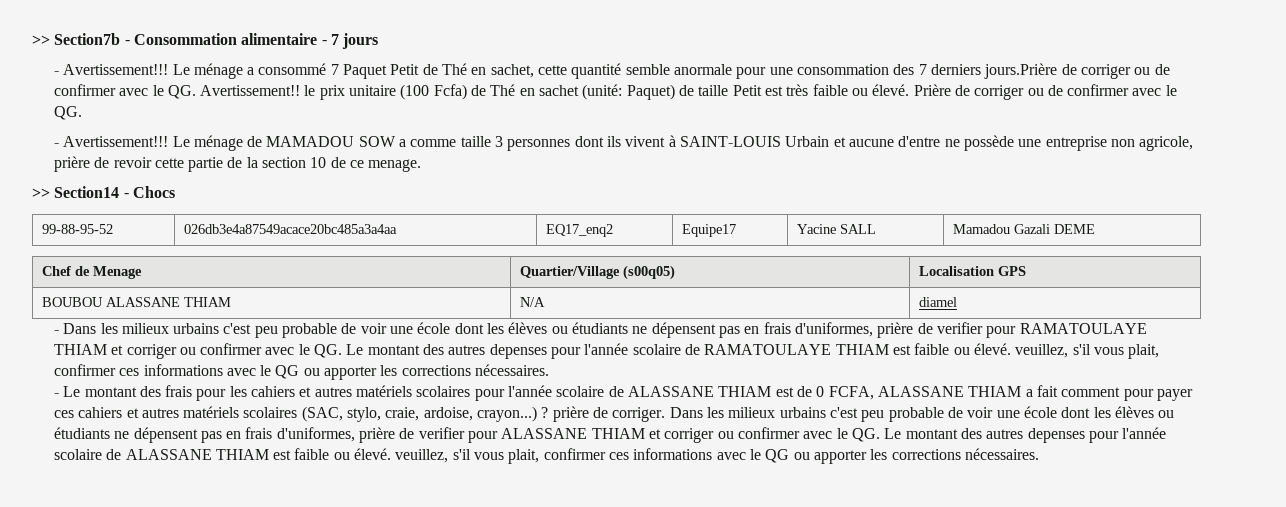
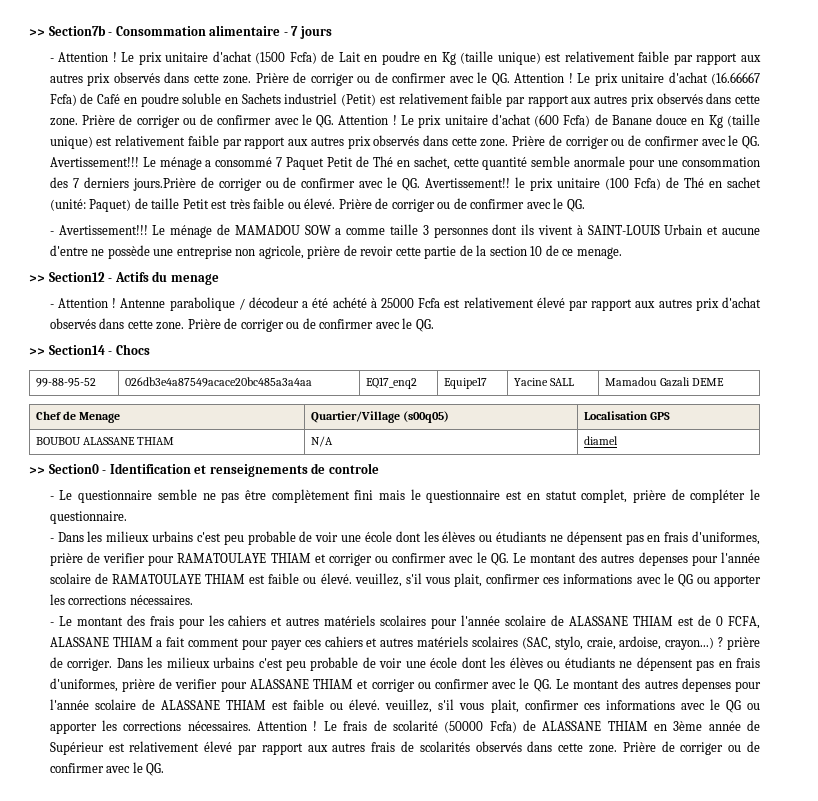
(59, 73) none -> [58,51,761,65] [49,72,760,86] [49,93,760,107] [49,114,761,128] [49,135,761,149] Attention ! Le prix unitaire d'achat (1500 Fcfa) de Lait en poudre en Kg (taille unique) est relativement faible par rapport aux autres prix observés dans cette zone. Prière de corriger ou de confirmer avec le QG. Attention ! Le prix unitaire d'achat (16.66667 Fcfa) de Café en poudre soluble en Sachets industriel (Petit) est relativement faible par rapport aux autres prix observés dans cette zone. Prière de corriger ou de confirmer avec le QG. Attention ! Le prix unitaire d'achat (600 Fcfa) de Banane douce en Kg (taille unique) est relativement faible par rapport aux autres prix observés dans cette zone. Prière de corriger ou de confirmer avec le QG.
(422, 165) none -> [29,271,219,285] [49,297,761,311] [49,318,434,332] // >> Section12 - Actifs du menage // - Attention ! Antenne parabolique / décodeur a été achété à 25000 Fcfa est relativement élevé par rapport aux autres prix d'achat observés dans cette zone. Prière de corriger ou de confirmer avec le QG.
(957, 302) none -> [29,463,379,477] [49,489,761,503] [49,511,127,524] // >> Section0 - Identification et renseignements de controle // - Le questionnaire semble ne pas être complètement fini mais le questionnaire est en statut complet, prière de compléter le questionnaire.
(1039, 454) none -> [257,720,761,733] [49,741,760,755] [49,762,165,776] Attention ! Le frais de scolarité (50000 Fcfa) de ALASSANE THIAM en 3ème année de Supérieur est relativement élevé par rapport aux autres frais de scolarités observés dans cette zone. Prière de corriger ou de confirmer avec le QG.

